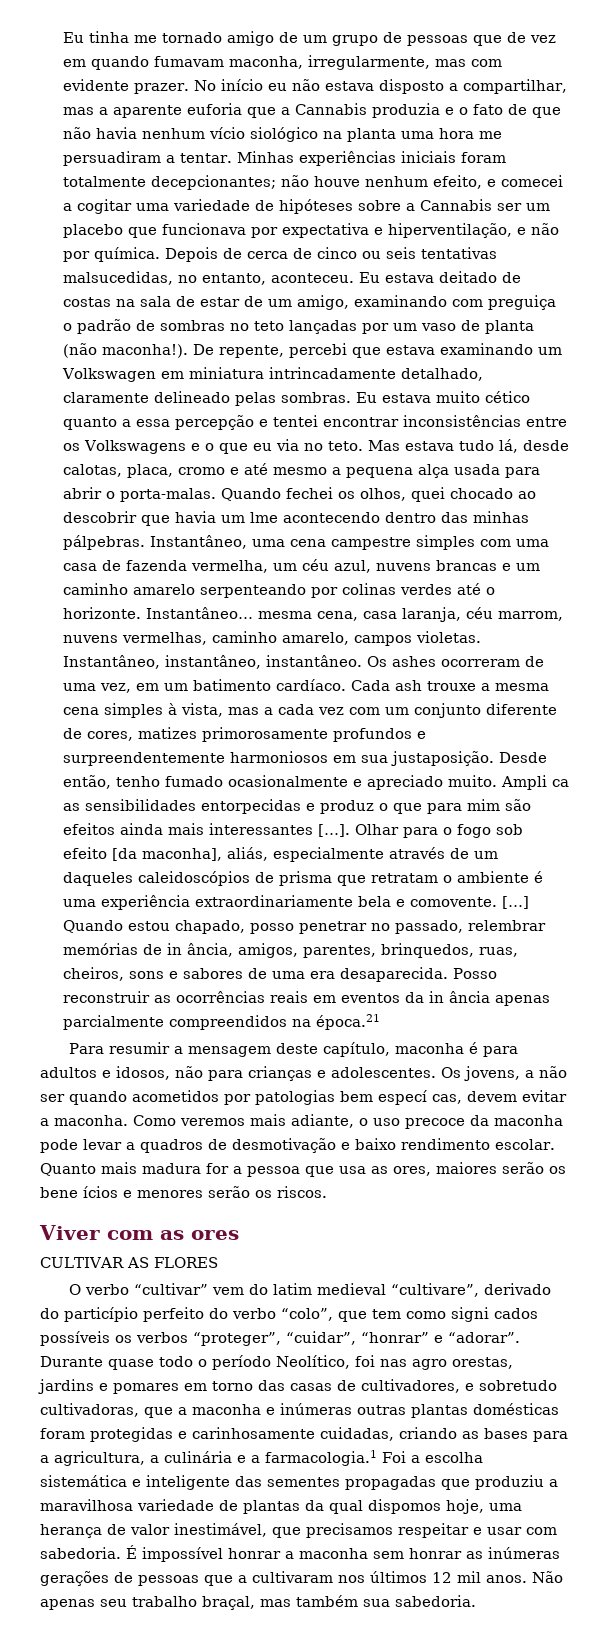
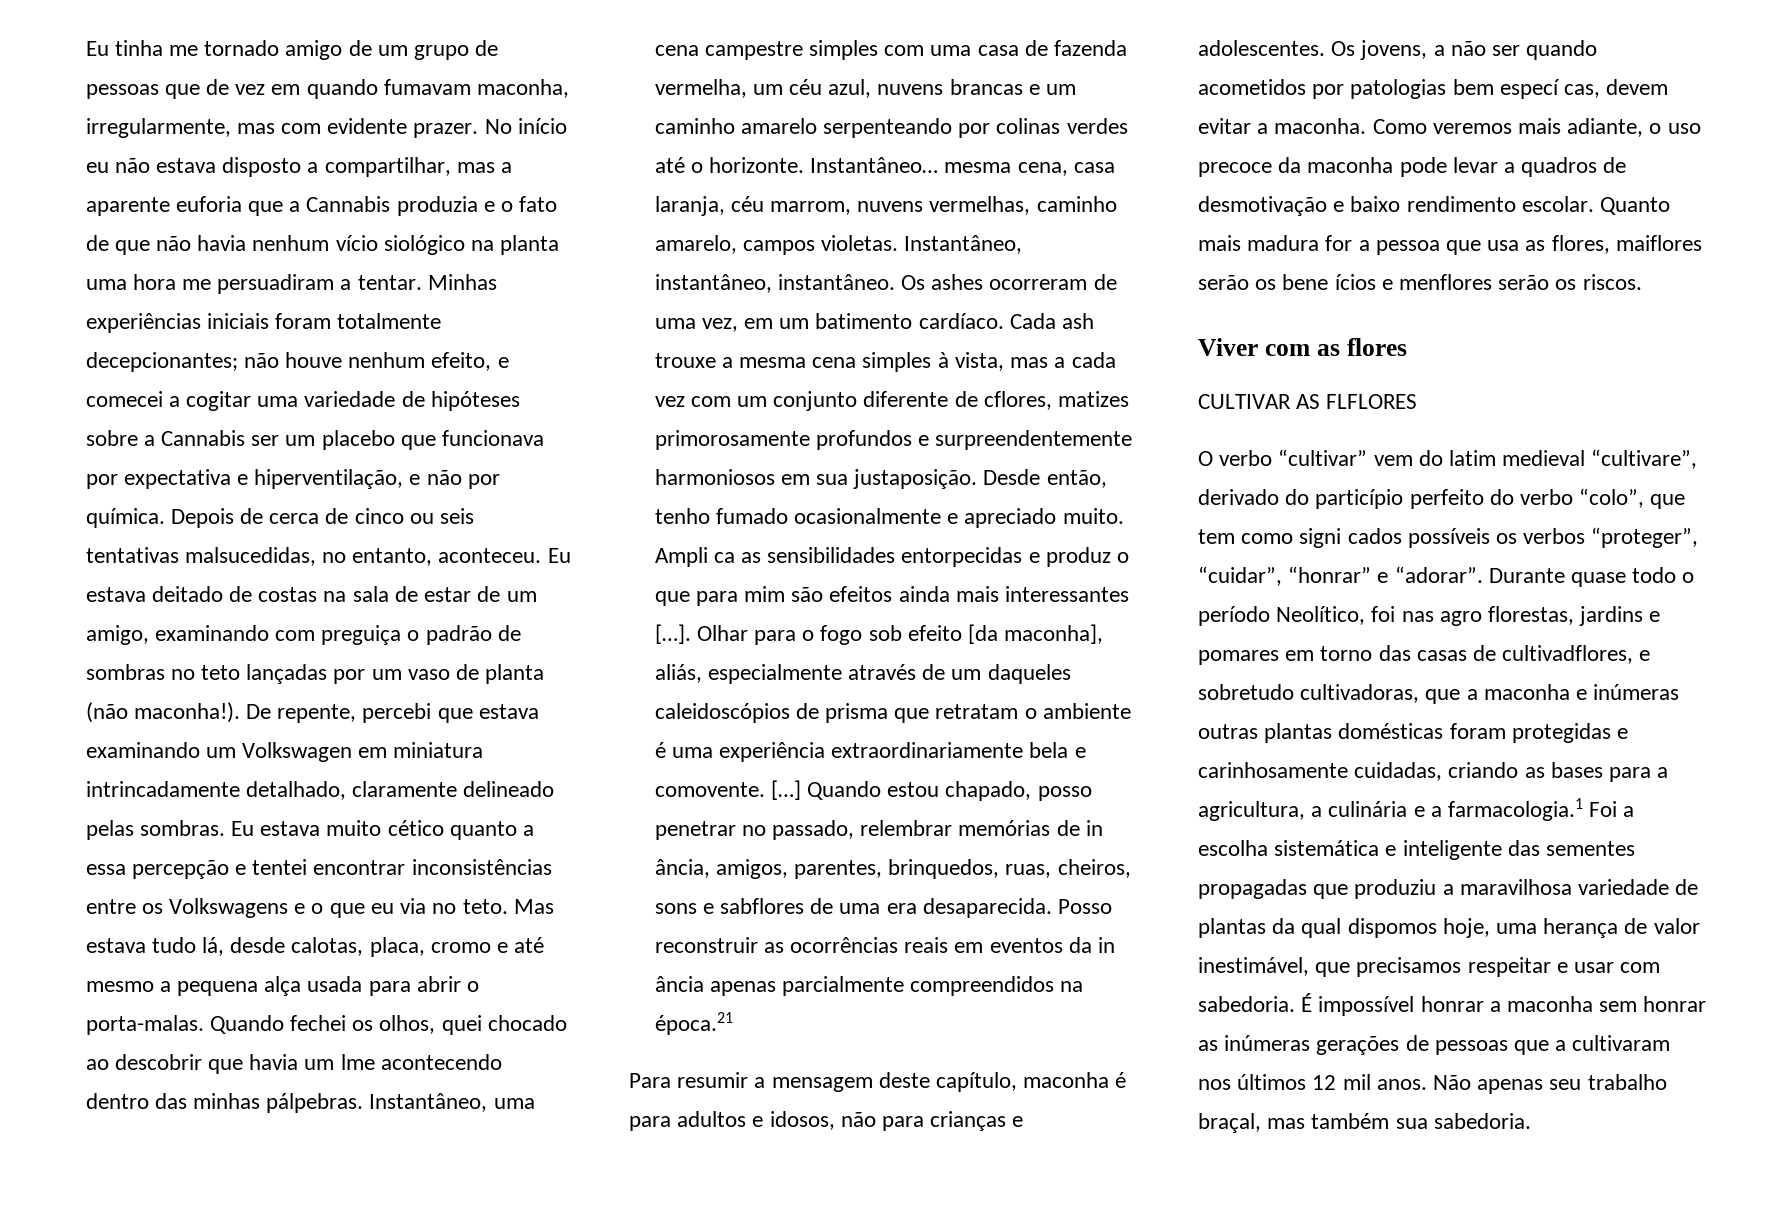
[86,731,133,741] cores, -> [983,391,1052,410] cflores,
[182,968,243,979] sabores -> [720,898,805,914] sabflores
[393,1162,497,1176] ores, maiores -> [1551,235,1702,254] flores, maiflores
[137,1190,203,1198] menores -> [1399,274,1493,290] menflores
[191,1230,239,1240] ores -> [1346,338,1407,356] flores
[153,1257,218,1268] FLORES -> [1326,394,1418,409] FLFLORES
[452,1357,513,1369] orestas, -> [1488,606,1575,625] florestas,
[361,1379,460,1393] cultivadores, -> [1502,645,1634,664] cultivadflores,

